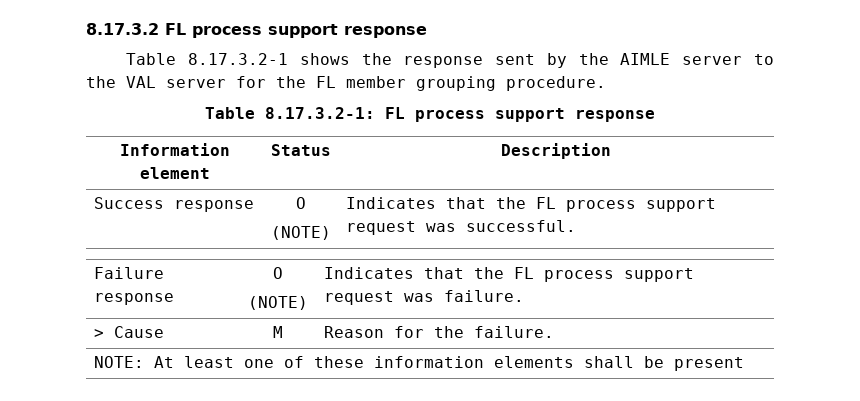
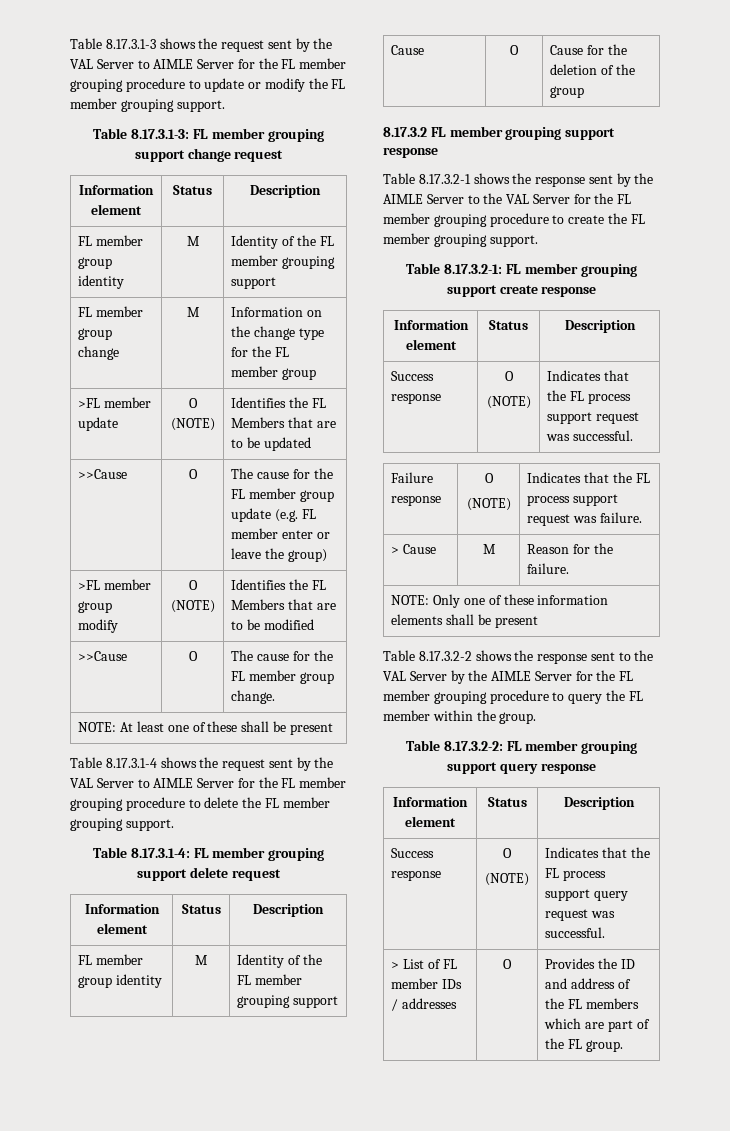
[86,23,262,38] 8.17.3.2 FL process -> [70,38,333,52] [70,58,347,69] [70,78,346,92] [70,98,225,112] [93,128,324,142] [134,148,284,162] [79,185,154,195] [91,204,142,215] [173,185,212,195] [250,185,321,198] [78,235,144,246] [78,257,113,269] [78,275,125,289] [186,236,200,246] [231,235,334,249] [231,255,336,269] [231,277,277,289] [78,306,144,317] [78,328,113,340] [78,346,120,360] [186,307,200,317] [231,307,323,317] [231,326,324,340] [231,346,289,357] [231,366,317,380] [78,397,152,408] [78,417,119,431] [188,398,198,408] [170,418,215,431] [231,397,326,408] [231,417,336,428] [231,437,311,451] [78,469,128,479] [188,469,198,479] [231,468,333,479] [231,488,334,502] [231,508,316,522] [231,528,330,539] [231,548,327,562] [78,579,152,590] [78,601,113,613] [78,619,119,633] [188,580,198,590] [170,600,215,613] [231,579,326,590] [231,599,336,610] [231,619,314,630] [78,651,128,661] [188,651,198,661] [231,650,333,661] [231,670,334,684] [231,690,276,704] [78,721,333,735] [70,757,334,771] [70,777,347,788] [70,797,330,811] [70,818,174,831] [92,847,325,861] [137,867,281,881] [84,904,160,914] [96,923,148,934] [181,904,221,914] [253,904,324,917] [78,954,144,965] [78,974,163,988] [195,955,208,965] [237,954,322,968] [237,974,303,985] [237,995,339,1008] [391,45,425,55] [510,45,519,55] [550,44,627,55] [550,64,635,75] [550,86,585,98] [383,126,562,140] Table 8.17.3.1-3 shows the request sent by the VAL Server to AIMLE Server for the FL member grouping procedure to update or modify the FL member grouping support. // Table 8.17.3.1-3: FL member grouping support change request // Information element | Status | Description // FL member group identity | M | Identity of the FL member grouping support // FL member group change | M | Information on the change type for the FL member group // >FL member update | O (NOTE) | Identifies the FL Members that are to be updated // >>Cause | O | The cause for the FL member group update (e.g. FL member enter or leave the group) // >FL member group modify | O (NOTE) | Identifies the FL Members that are to be modified // >>Cause | O | The cause for the FL member group change. // NOTE: At least one of these shall be present // Table 8.17.3.1-4 shows the request sent by the VAL Server to AIMLE Server for the FL member grouping procedure to delete the FL member grouping support. // Table 8.17.3.1-4: FL member grouping support delete request // Information element | Status | Description // FL member group identity | M | Identity of the FL member grouping support // Cause | O | Cause for the deletion of the group // 8.17.3.2 FL member grouping
[682,54,774,65] [86,76,606,91] server to the VAL server for the FL member grouping procedure. -> [426,193,632,204] [383,213,645,227] [383,233,538,247] Server to the VAL Server for the FL member grouping procedure to create the FL member grouping support.
[415,108,565,122] process support -> [524,263,637,277] [446,285,538,297] member grouping support create
[153,356,234,368] At least -> [433,594,461,608] Only
(744, 364) none -> [383,650,654,664] [383,670,634,684] [383,690,643,704] [383,710,537,724] [405,740,638,754] [447,762,596,774] [393,797,468,807] [405,816,456,827] [487,797,527,807] [563,797,635,810] [391,848,435,858] [391,870,442,881] [503,848,512,858] [485,873,529,886] [545,847,650,858] [545,868,607,881] [545,889,629,901] [545,909,616,921] [545,927,606,938] [391,959,457,969] [391,978,463,989] [391,998,458,1011] [503,959,512,969] [545,958,635,969] [545,978,631,989] [545,998,639,1009] [544,1018,650,1032] [545,1038,623,1052] // Table 8.17.3.2-2 shows the response sent to the VAL Server by the AIMLE Server for the FL member grouping procedure to query the FL member within the group. // Table 8.17.3.2-2: FL member grouping support query response // Information element | Status | Description // Success response | O // (NOTE) | Indicates that the FL process support query request was successful. // > List of FL member IDs / addresses | O | Provides the ID and address of the FL members which are part of the FL group.

